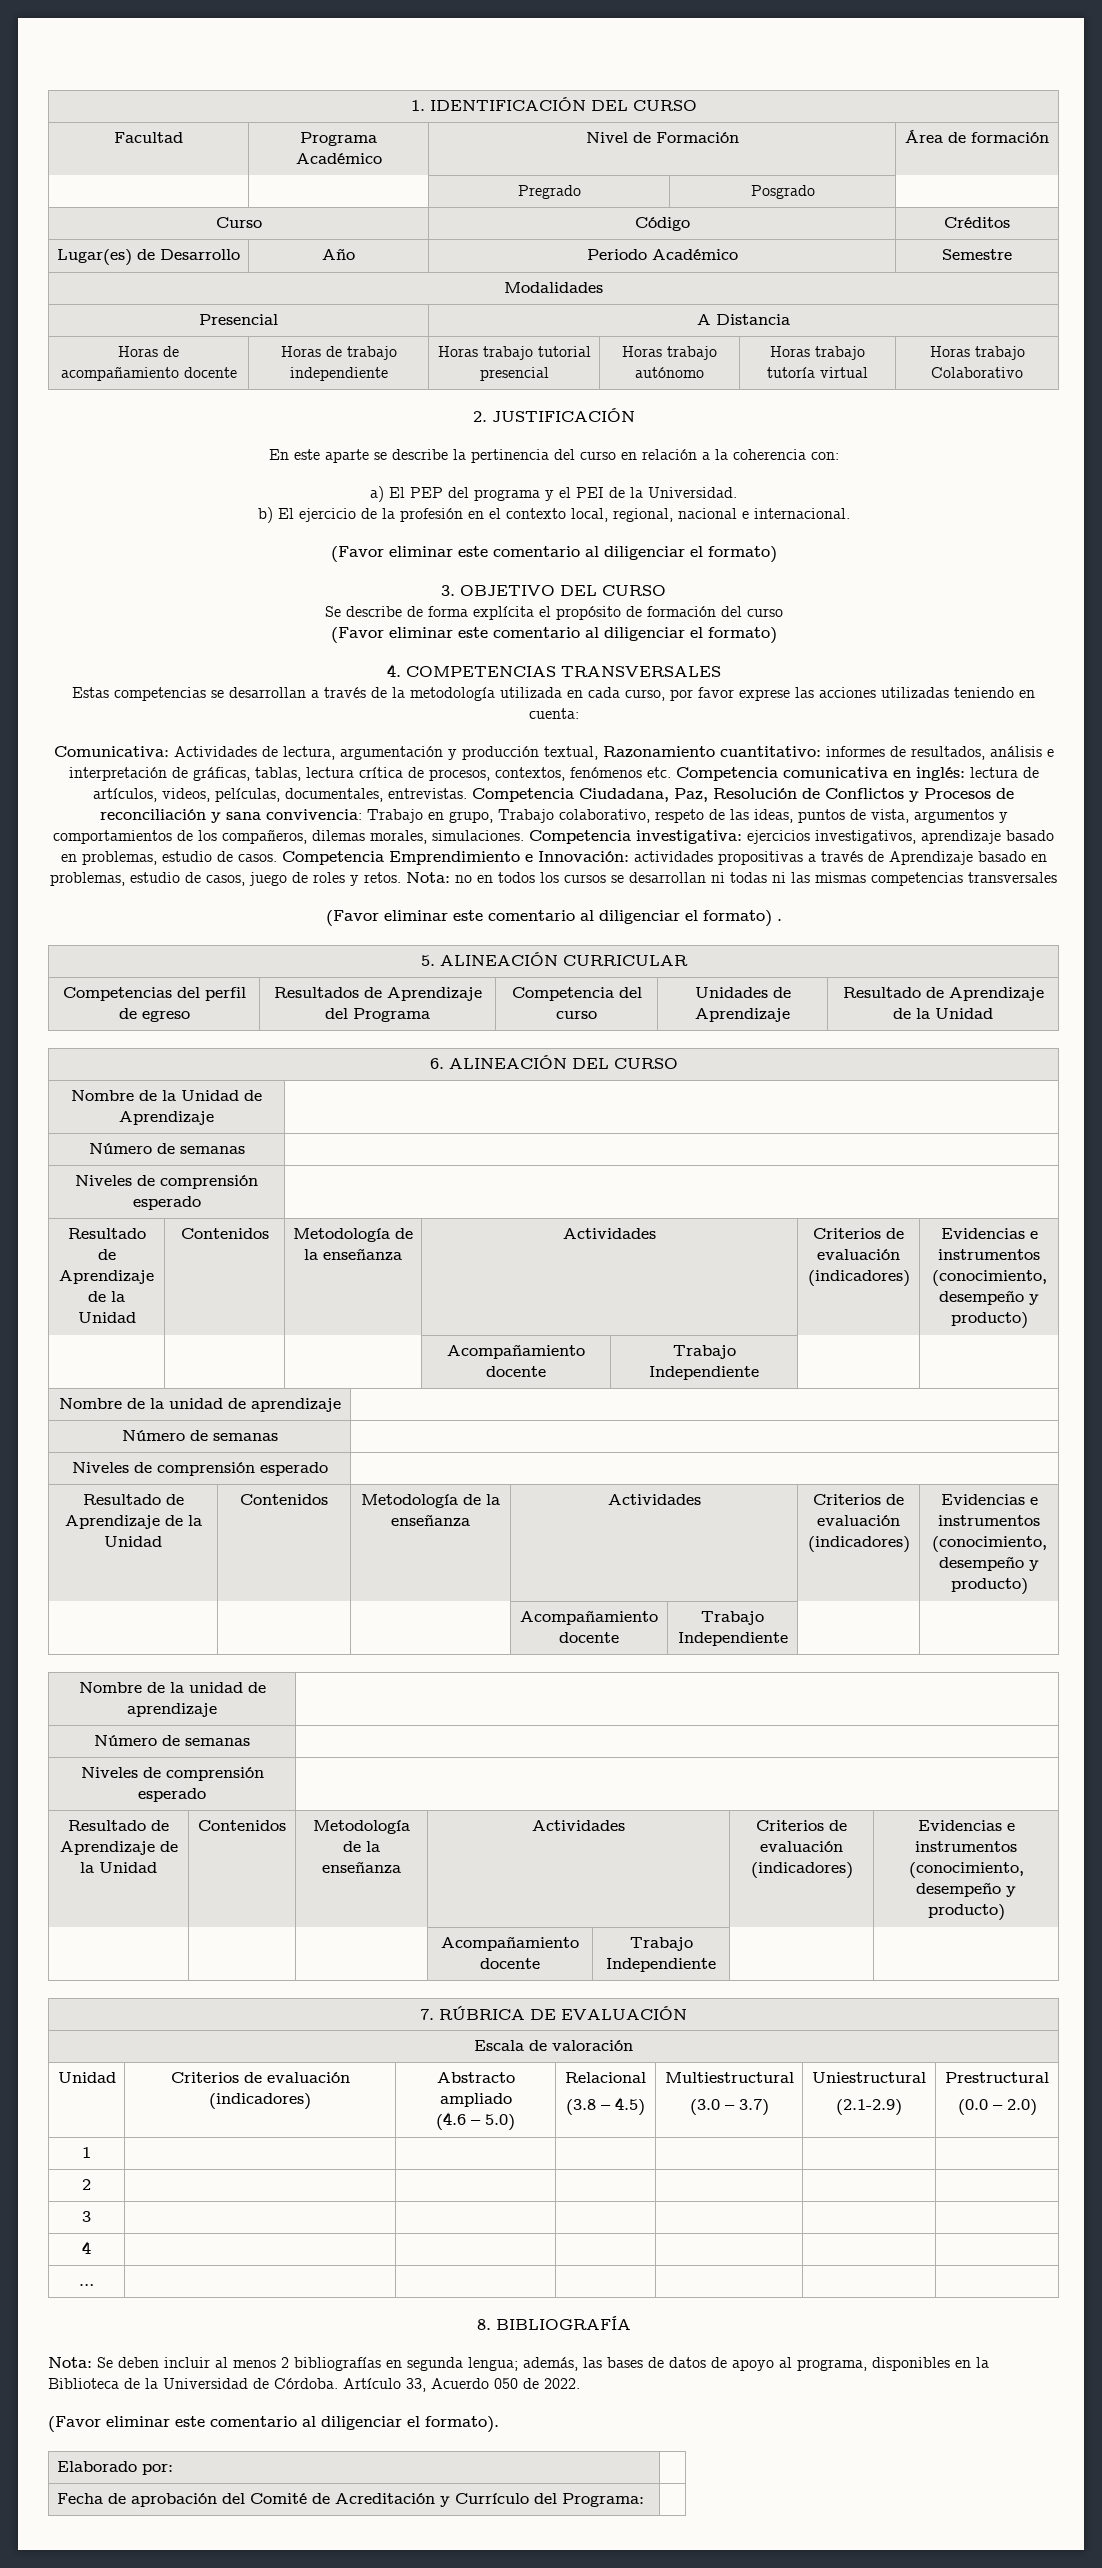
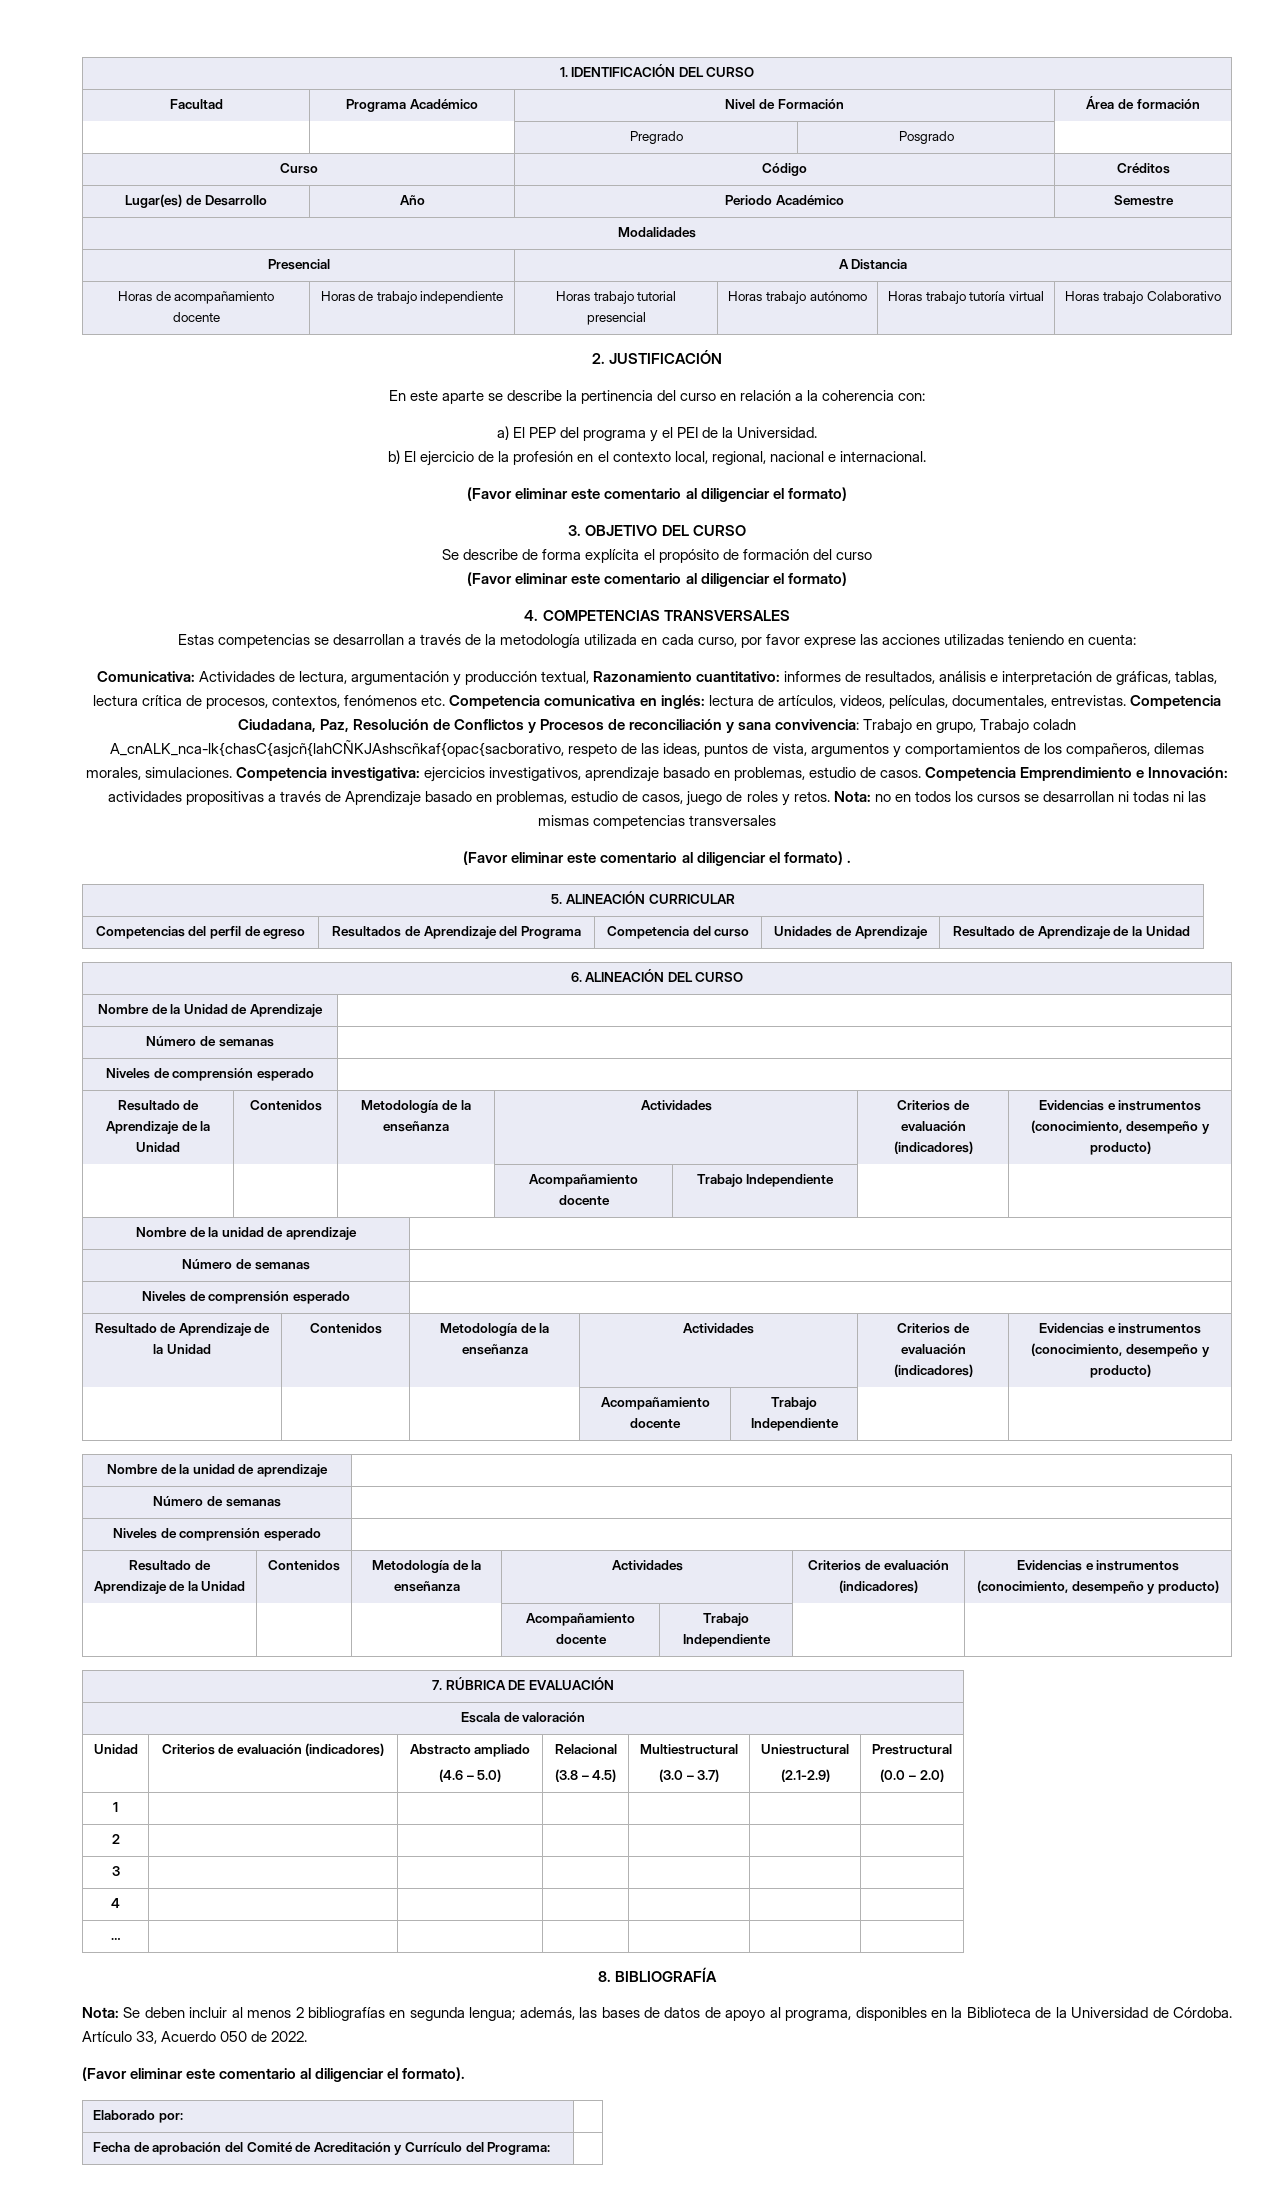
[558,809,650,823] colaborativo, -> [1033,719,1077,730] [110,740,565,758] coladn A_cnALK_nca-lk{chasC{asjcñ{lahCÑKJAshscñkaf{opac{sacborativo,

